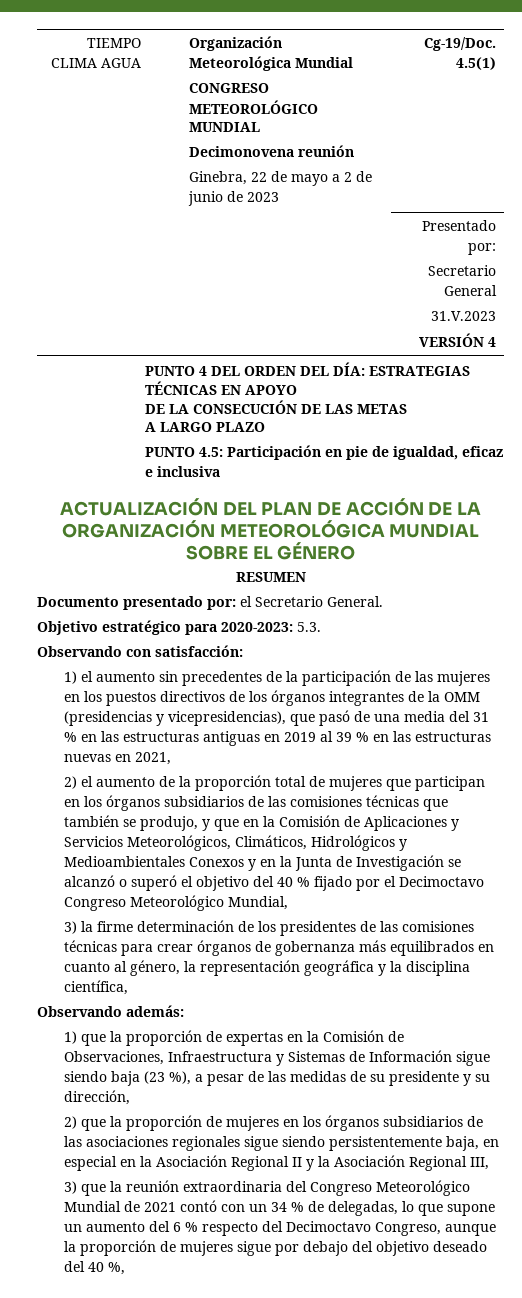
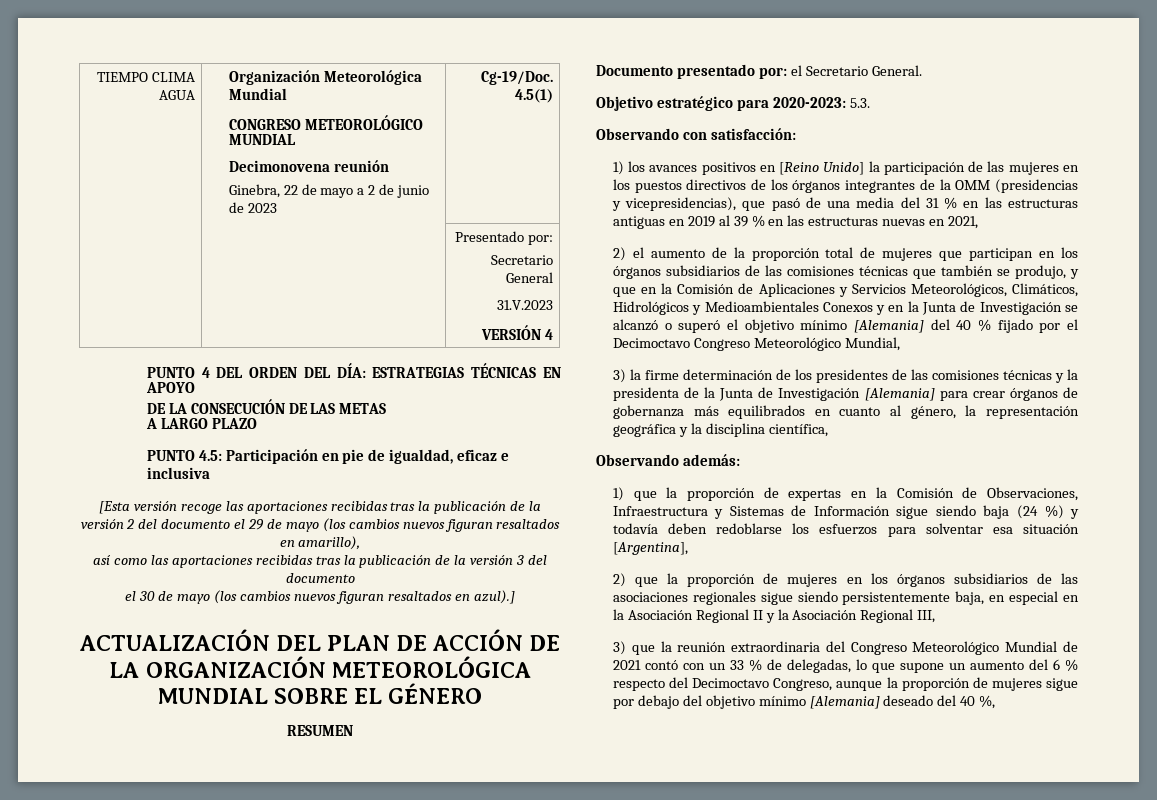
(220, 471) none -> [98,501,542,514] [80,518,561,532] [279,536,361,550] [93,555,547,568] [285,573,355,583] [125,590,515,604] // [Esta versión recoge las aportaciones recibidas tras la publicación de la versión 2 del documento el 29 de mayo (los cambios nuevos figuran resaltados en amarillo), // así como las aportaciones recibidas tras la publicación de la versión 3 del documento // el 30 de mayo (los cambios nuevos figuran resaltados en azul).]
[80,671,282,686] el aumento sin precedentes de -> [628,161,865,175] los avances positivos en [Reino Unido]
(249, 883) none -> [800,320,924,333] mínimo [Alemania]
(117, 946) none -> [1054,369,1078,383] [612,387,935,401] y la presidenta de la Junta de Investigación [Alemania]
[143,1071,490,1086] [63,1090,130,1105] (23 %), a pesar de las medidas de su presidente y su dirección, -> [1016,505,1079,519] [612,523,1079,537] [612,542,688,555] (24 %) y todavía deben redoblarse los esfuerzos para solventar esa situación [Argentina],
[270,1202,287,1212] 34 -> [729,660,744,670] 33
(429, 1248) none -> [758,696,880,709] mínimo [Alemania]

